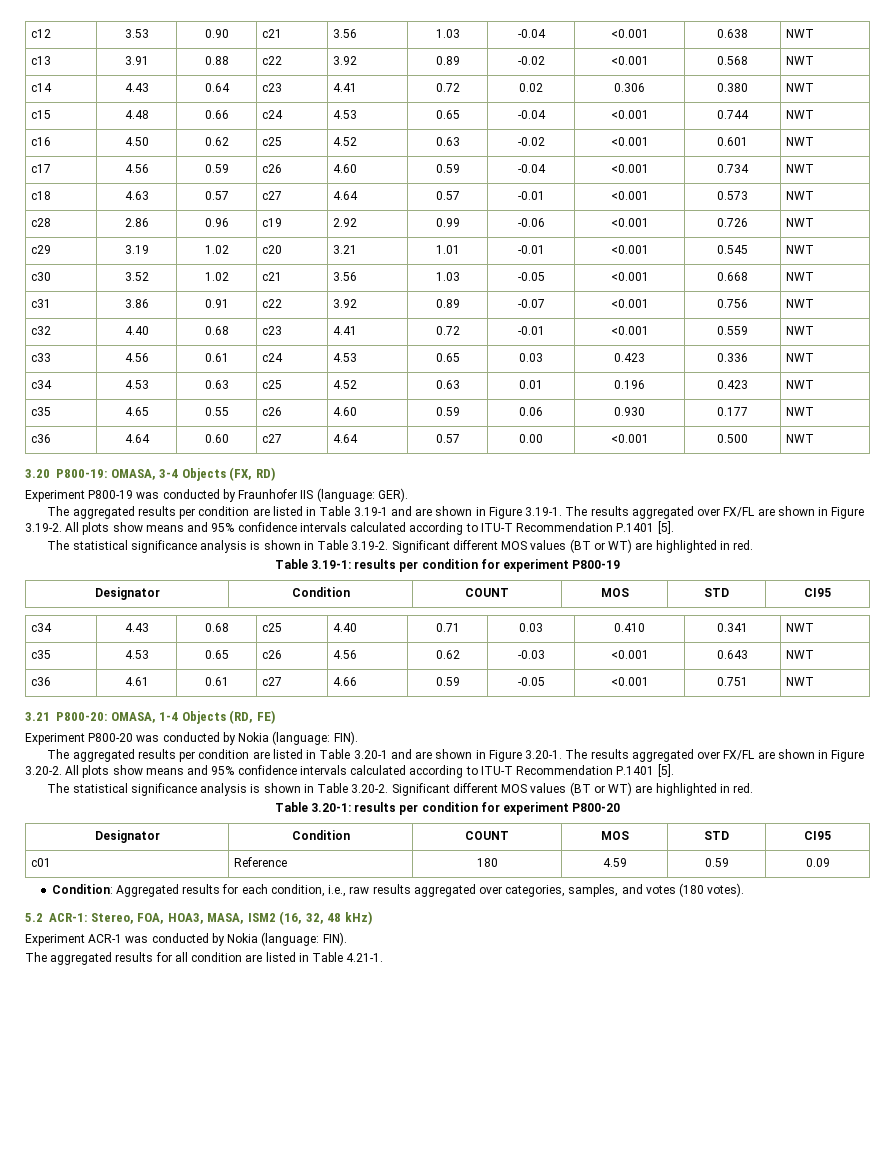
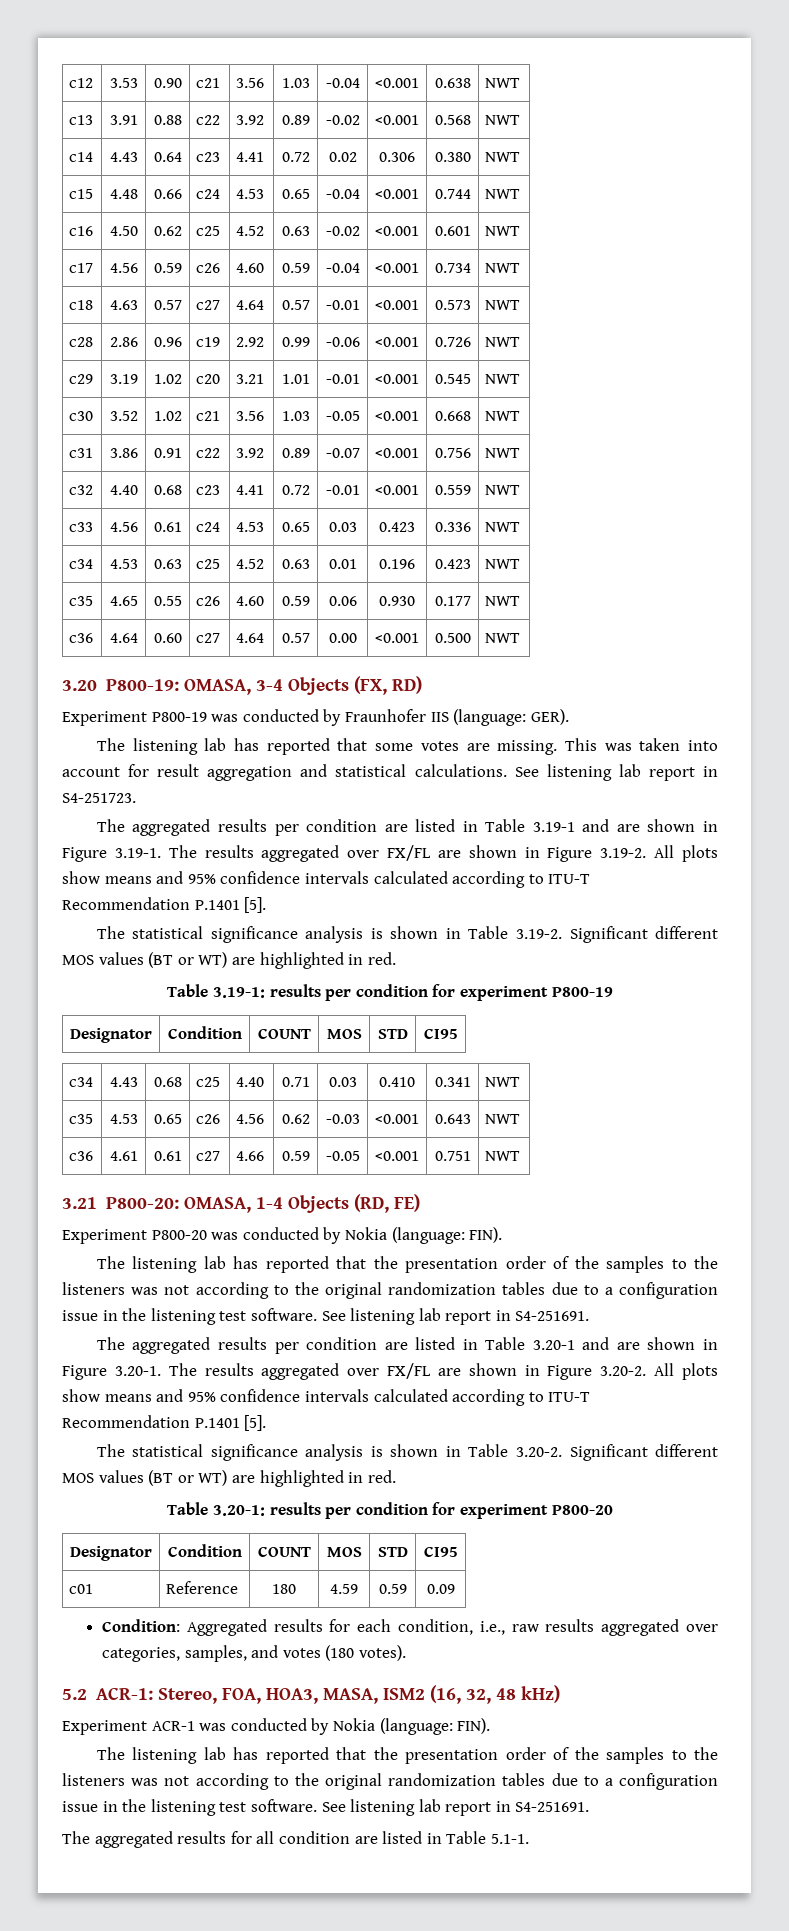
(408, 495) none -> [96,738,718,755] [62,764,718,781] [62,793,136,803] // The listening lab has reported that some votes are missing. This was taken into account for result aggregation and statistical calculations. See listening lab report in S4-251723.
(358, 738) none -> [96,1256,718,1273] [62,1282,718,1299] [62,1308,590,1325] // The listening lab has reported that the presentation order of the samples to the listeners was not according to the original randomization tables due to a configuration issue in the listening test software. See listening lab report in S4-251691.
(347, 939) none -> [96,1747,718,1764] [62,1773,718,1790] [62,1799,590,1816] // The listening lab has reported that the presentation order of the samples to the listeners was not according to the original randomization tables due to a configuration issue in the listening test software. See listening lab report in S4-251691.
[346,953,384,962] 4.21-1. -> [490,1834,529,1844] 5.1-1.

